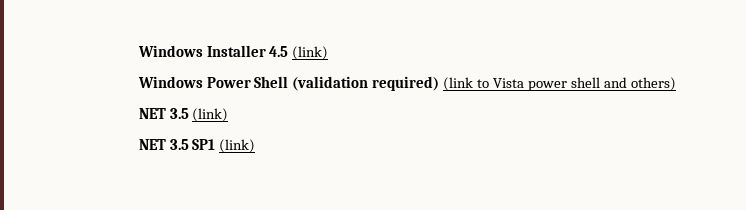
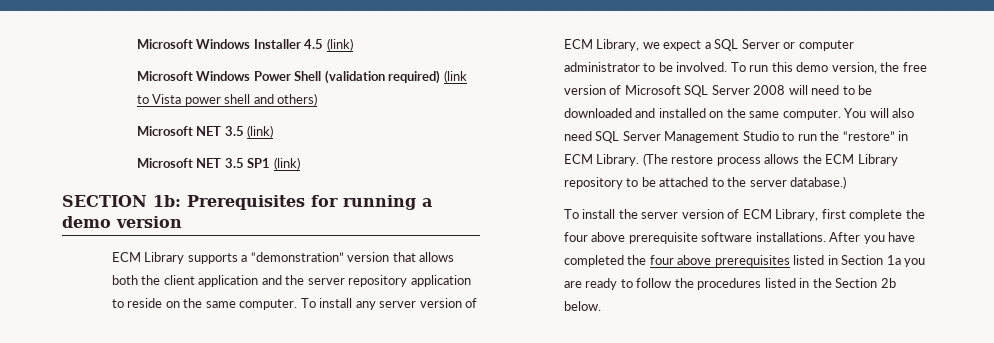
(137, 51) none -> [136,39,193,49] Microsoft
(329, 53) none -> [136,71,193,81] Microsoft
(676, 84) none -> [136,126,193,136] Microsoft
(229, 115) none -> [136,158,193,168] Microsoft
(256, 146) none -> [62,195,432,210] [62,216,182,228] [111,252,455,264] [111,275,471,287] [111,298,478,310] [563,39,854,51] [563,62,927,74] [563,85,873,97] [563,108,915,120] [563,131,909,143] [563,153,898,166] [563,176,847,189] [563,209,925,221] [563,232,916,244] [563,255,926,267] [563,278,896,290] [563,301,601,311] // SECTION 1b: Prerequisites for running a demo version // ECM Library supports a “demonstration” version that allows both the client application and the server repository application to reside on the same computer. To install any server version of ECM Library, we expect a SQL Server or computer administrator to be involved. To run this demo version, the free version of Microsoft SQL Server 2008 will need to be downloaded and installed on the same computer. You will also need SQL Server Management Studio to run the “restore” in ECM Library. (The restore process allows the ECM Library repository to be attached to the server database.) // To install the server version of ECM Library, first complete the four above prerequisite software installations. After you have completed the four above prerequisites listed in Section 1a you are ready to follow the procedures listed in the Section 2b below.

